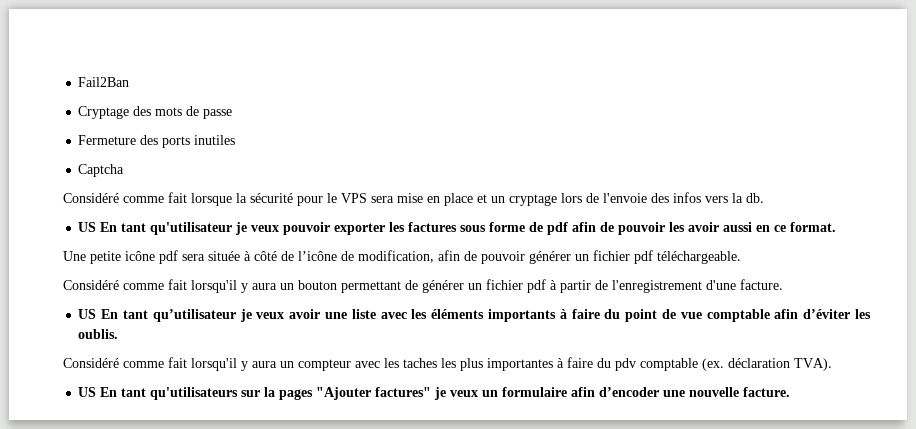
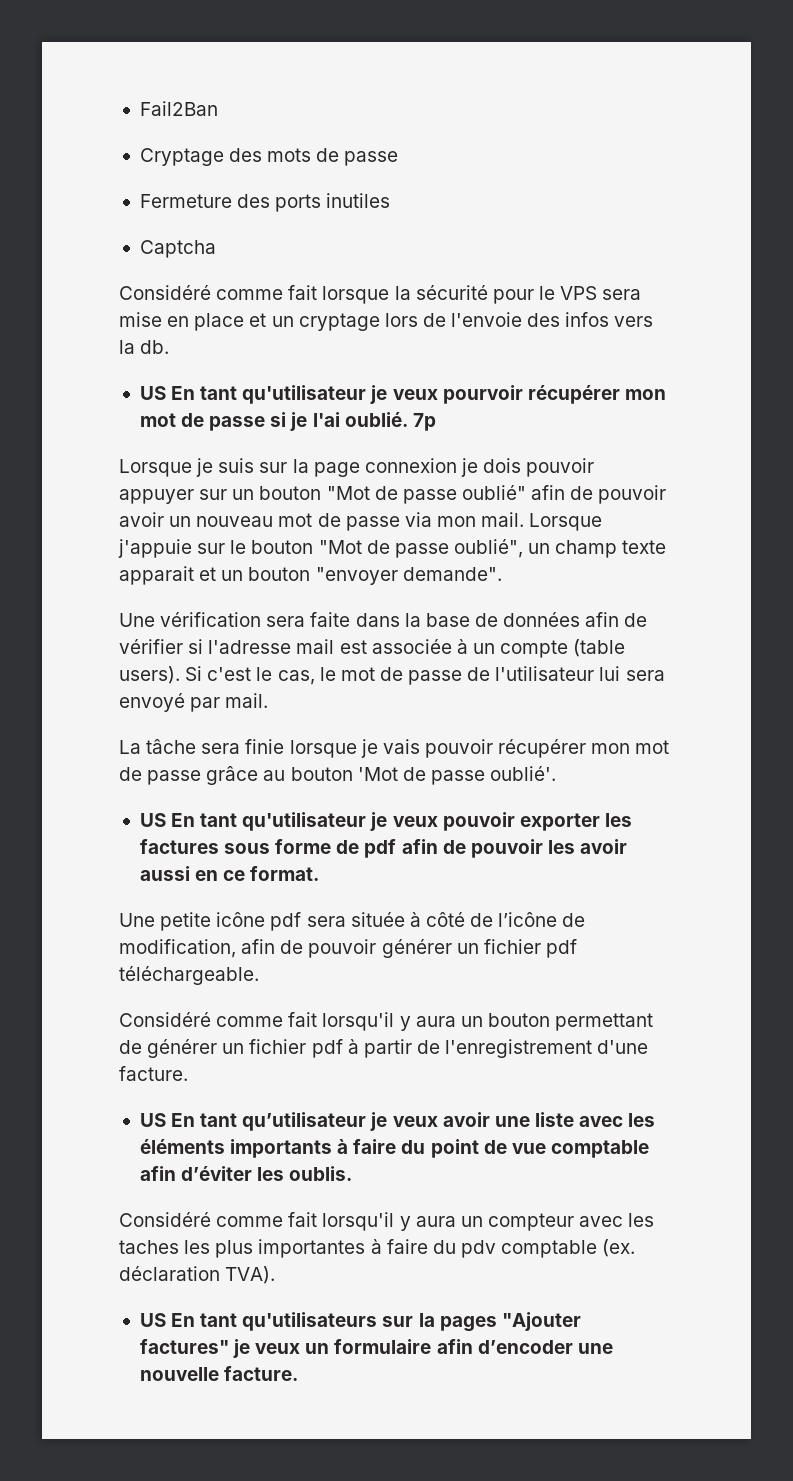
(764, 198) none -> [139,385,666,404] [139,412,436,431] [119,458,595,477] [119,485,667,504] [119,512,603,531] [118,539,667,558] [119,566,502,585] [119,612,648,627] [119,639,626,658] [119,666,665,685] [119,693,269,712] [119,739,670,758] [119,766,557,785] // US En tant qu'utilisateur je veux pourvoir récupérer mon mot de passe si je l'ai oublié. 7p // Lorsque je suis sur la page connexion je dois pouvoir appuyer sur un bouton "Mot de passe oublié" afin de pouvoir avoir un nouveau mot de passe via mon mail. Lorsque j'appuie sur le bouton "Mot de passe oublié", un champ texte apparait et un bouton "envoyer demande". // Une vérification sera faite dans la base de données afin de vérifier si l'adresse mail est associée à un compte (table users). Si c'est le cas, le mot de passe de l'utilisateur lui sera envoyé par mail. // La tâche sera finie lorsque je vais pouvoir récupérer mon mot de passe grâce au bouton 'Mot de passe oublié'.

